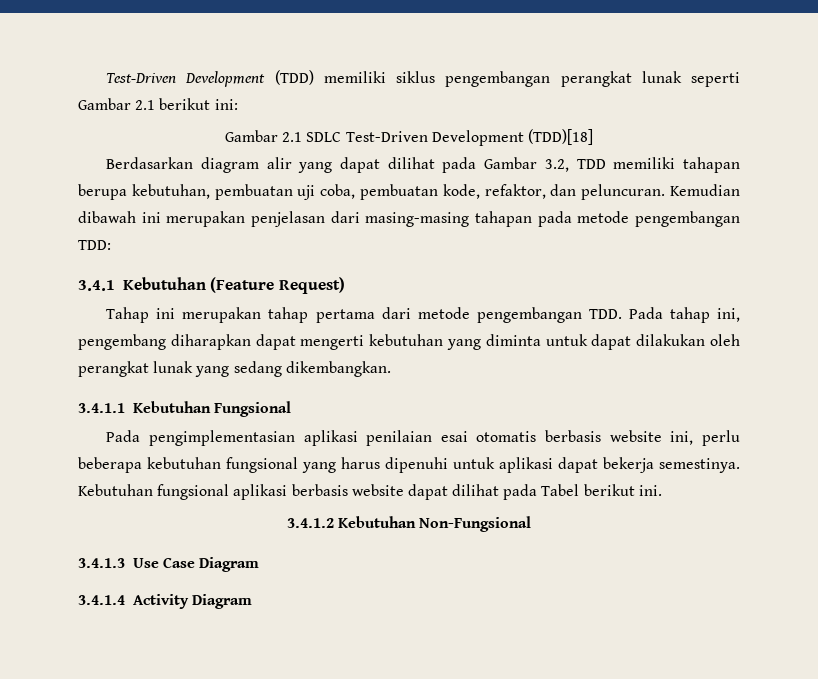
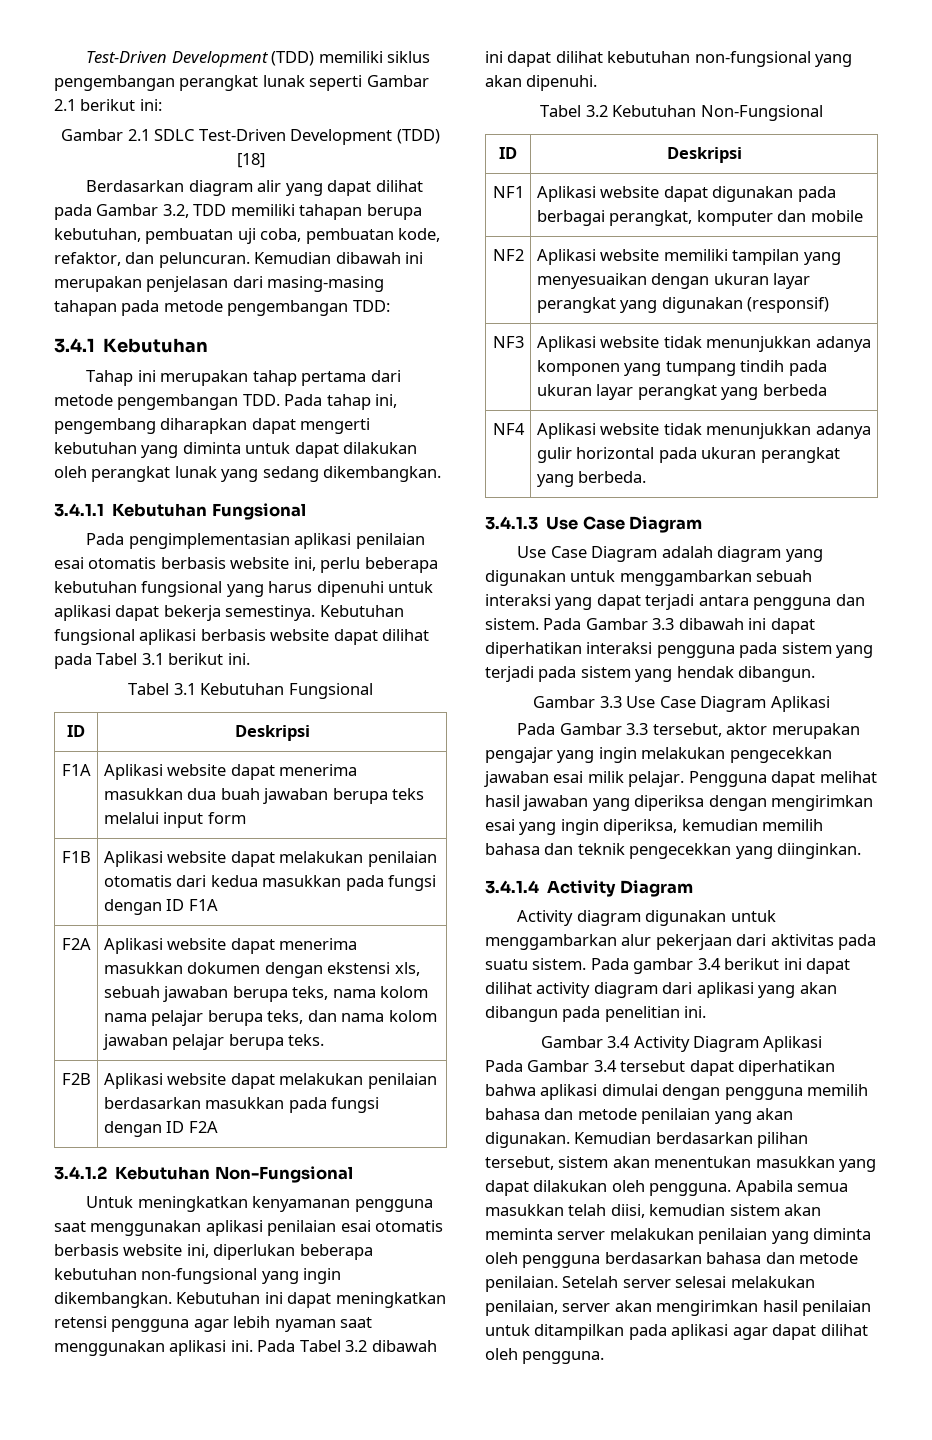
[527,129,593,145] (TDD)[18] -> [396,129,440,144] [236,153,265,168] (TDD) [18]
[210,277,345,294] (Feature Request) -> (209, 345) none
(580, 490) none -> [141,653,164,665] 3.1
[286,516,532,532] [78,557,260,572] [78,594,252,609] 3.4.1.2 Kebutuhan Non-Fungsional // 3.4.1.3 Use Case Diagram // 3.4.1.4 Activity Diagram -> [128,683,373,699] [67,725,85,737] [234,725,310,741] [61,764,91,776] [103,764,358,780] [103,788,425,804] [103,812,246,828] [61,851,91,863] [103,851,437,867] [103,875,437,891] [103,899,218,915] [61,938,91,950] [103,938,358,954] [103,962,420,978] [103,986,429,1002] [103,1010,437,1026] [102,1034,325,1050] [61,1073,91,1085] [103,1073,437,1089] [103,1097,380,1113] [103,1121,218,1137] [54,1166,353,1183] [86,1196,433,1212] [54,1220,444,1236] [54,1244,373,1260] [54,1268,342,1284] [54,1292,446,1308] [54,1316,373,1332] [54,1340,437,1356] [485,51,853,67] [485,75,598,91] [540,105,823,121] [499,147,517,159] [666,147,742,163] [492,186,524,198] [536,186,836,202] [536,210,863,226] [492,249,524,261] [536,249,841,265] [536,273,811,289] [536,297,830,313] [492,336,524,348] [536,336,871,352] [536,360,827,376] [536,384,827,400] [492,423,525,435] [536,423,871,439] [536,447,840,463] [536,471,647,487] [485,516,703,533] [517,546,823,562] [485,570,813,586] [485,594,865,610] [485,618,815,634] [485,642,874,658] [485,666,816,682] [533,696,830,712] [517,723,860,739] [485,747,832,763] [484,771,877,787] [485,795,874,811] [485,819,824,835] [485,843,862,859] [485,880,693,897] [517,910,776,926] [485,934,877,950] [485,958,851,974] [485,982,837,998] [485,1006,707,1022] [540,1036,823,1052] [485,1060,836,1076] [485,1084,869,1100] [485,1108,794,1124] [485,1132,809,1148] [485,1156,877,1172] [485,1180,849,1196] [485,1204,822,1218] [485,1228,872,1244] [485,1252,859,1268] [485,1276,815,1292] [485,1300,872,1316] [485,1324,868,1340] [485,1348,605,1364] Tabel 3.1 Kebutuhan Fungsional // ID | Deskripsi // F1A | Aplikasi website dapat menerima masukkan dua buah jawaban berupa teks melalui input form // F1B | Aplikasi website dapat melakukan penilaian otomatis dari kedua masukkan pada fungsi dengan ID F1A // F2A | Aplikasi website dapat menerima masukkan dokumen dengan ekstensi xls, sebuah jawaban berupa teks, nama kolom nama pelajar berupa teks, dan nama kolom jawaban pelajar berupa teks. // F2B | Aplikasi website dapat melakukan penilaian berdasarkan masukkan pada fungsi dengan ID F2A // 3.4.1.2 Kebutuhan Non-Fungsional // Untuk meningkatkan kenyamanan pengguna saat menggunakan aplikasi penilaian esai otomatis berbasis website ini, diperlukan beberapa kebutuhan non-fungsional yang ingin dikembangkan. Kebutuhan ini dapat meningkatkan retensi pengguna agar lebih nyaman saat menggunakan aplikasi ini. Pada Tabel 3.2 dibawah ini dapat dilihat kebutuhan non-fungsional yang akan dipenuhi. // Tabel 3.2 Kebutuhan Non-Fungsional // ID | Deskripsi // NF1 | Aplikasi website dapat digunakan pada berbagai perangkat, komputer dan mobile // NF2 | Aplikasi website memiliki tampilan yang menyesuaikan dengan ukuran layar perangkat yang digunakan (responsif) // NF3 | Aplikasi website tidak menunjukkan adanya komponen yang tumpang tindih pada ukuran layar perangkat yang berbeda // NF4 | Aplikasi website tidak menunjukkan adanya gulir horizontal pada ukuran perangkat yang berbeda. // 3.4.1.3 Use Case Diagram // Use Case Diagram adalah diagram yang digunakan untuk menggambarkan sebuah interaksi yang dapat terjadi antara pengguna dan sistem. Pada Gambar 3.3 dibawah ini dapat diperhatikan interaksi pengguna pada sistem yang terjadi pada sistem yang hendak dibangun. // Gambar 3.3 Use Case Diagram Aplikasi // Pada Gambar 3.3 tersebut, aktor merupakan pengajar yang ingin melakukan pengecekkan jawaban esai milik pelajar. Pengguna dapat melihat hasil jawaban yang diperiksa dengan mengirimkan esai yang ingin diperiksa, kemudian memilih bahasa dan teknik pengecekkan yang diinginkan. // 3.4.1.4 Activity Diagram // Activity diagram digunakan untuk menggambarkan alur pekerjaan dari aktivitas pada suatu sistem. Pada gambar 3.4 berikut ini dapat dilihat activity diagram dari aplikasi yang akan dibangun pada penelitian ini. // Gambar 3.4 Activity Diagram Aplikasi // Pada Gambar 3.4 tersebut dapat diperhatikan bahwa aplikasi dimulai dengan pengguna memilih bahasa dan metode penilaian yang akan digunakan. Kemudian berdasarkan pilihan tersebut, sistem akan menentukan masukkan yang dapat dilakukan oleh pengguna. Apabila semua masukkan telah diisi, kemudian sistem akan meminta server melakukan penilaian yang diminta oleh pengguna berdasarkan bahasa dan metode penilaian. Setelah server selesai melakukan penilaian, server akan mengirimkan hasil penilaian untuk ditampilkan pada aplikasi agar dapat dilihat oleh pengguna.

